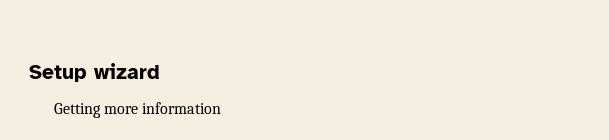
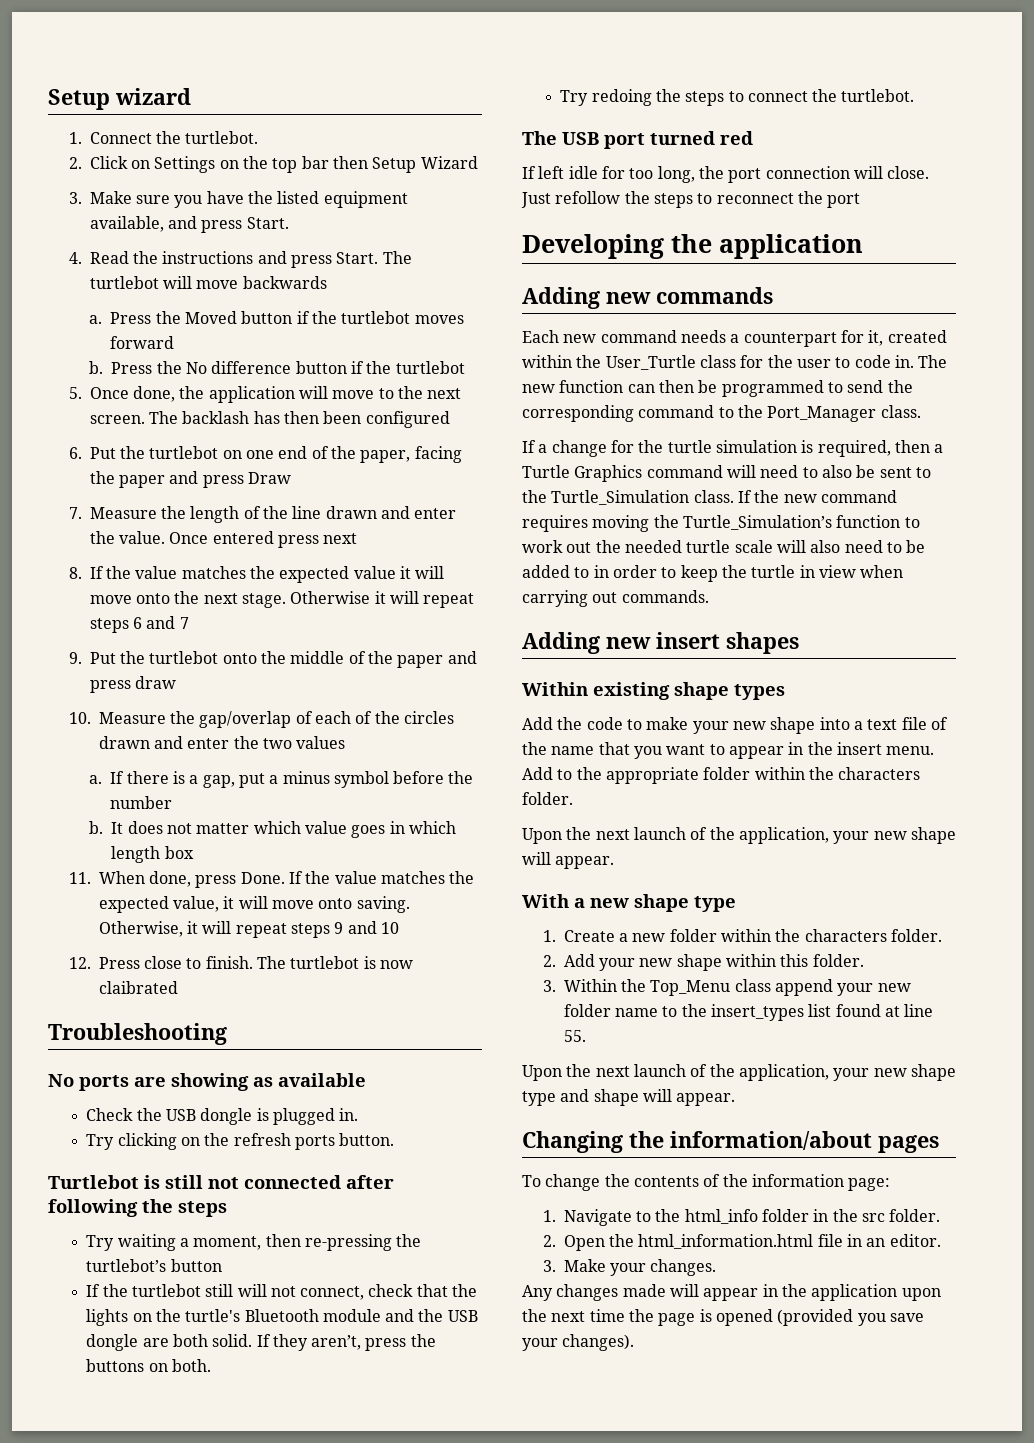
[54,102,222,118] Getting more information -> [68,131,259,144] [68,156,478,173] [68,191,408,208] [89,216,289,233] [68,251,412,268] [89,276,327,289] [89,311,464,324] [110,336,175,349] [89,361,465,374] [68,386,462,403] [89,411,450,428] [68,446,462,463] [89,471,291,488] [68,506,457,523] [89,531,358,548] [68,566,445,583] [89,591,475,608] [89,616,189,633] [68,651,477,668] [89,676,176,693] [68,711,454,728] [98,736,346,749] [89,771,474,788] [110,796,173,809] [89,821,456,838] [111,846,194,863] [68,871,475,888] [98,896,410,913] [98,921,399,938] [68,956,413,969] [98,981,178,994] [48,1023,227,1045] [48,1073,366,1091] [86,1108,359,1125] [86,1133,395,1150] [48,1175,394,1189] [48,1199,227,1217] [86,1234,422,1251] [86,1259,222,1272] [86,1284,478,1300] [86,1309,478,1326] [86,1334,436,1351] [86,1359,211,1372] [560,89,915,106] [522,131,753,149] [522,166,930,183] [521,191,861,208] [522,234,863,259] [522,287,773,309] [522,330,947,347] [522,355,948,370] [522,380,913,397] [522,405,921,422] [522,440,944,457] [522,465,931,482] [522,490,897,505] [522,515,920,532] [522,540,926,553] [522,565,904,582] [522,590,709,607] [522,632,799,654] [522,682,785,700] [522,717,948,734] [522,742,935,759] [522,767,921,784] [522,792,573,805] [522,827,956,844] [522,852,615,869] [522,894,736,912] [542,929,942,942] [542,954,864,971] [542,979,911,996] [563,1004,934,1021] [563,1030,586,1042] [522,1064,956,1081] [522,1089,736,1106] [522,1131,939,1153] [522,1174,891,1191] [542,1209,941,1226] [542,1234,941,1251] [542,1259,717,1276] [522,1284,941,1301] [522,1309,924,1326] [522,1334,635,1351] 1. Connect the turtlebot. // 2. Click on Settings on the top bar then Setup Wizard // 3. Make sure you have the listed equipment available, and press Start. // 4. Read the instructions and press Start. The turtlebot will move backwards // a. Press the Moved button if the turtlebot moves forward // b. Press the No difference button if the turtlebot // 5. Once done, the application will move to the next screen. The backlash has then been configured // 6. Put the turtlebot on one end of the paper, facing the paper and press Draw // 7. Measure the length of the line drawn and enter the value. Once entered press next // 8. If the value matches the expected value it will move onto the next stage. Otherwise it will repeat steps 6 and 7 // 9. Put the turtlebot onto the middle of the paper and press draw // 10. Measure the gap/overlap of each of the circles drawn and enter the two values // a. If there is a gap, put a minus symbol before the number // b. It does not matter which value goes in which length box // 11. When done, press Done. If the value matches the expected value, it will move onto saving. Otherwise, it will repeat steps 9 and 10 // 12. Press close to finish. The turtlebot is now claibrated // Troubleshooting // No ports are showing as available // Check the USB dongle is plugged in. // Try clicking on the refresh ports button. // Turtlebot is still not connected after following the steps // Try waiting a moment, then re-pressing the turtlebot’s button // If the turtlebot still will not connect, check that the lights on the turtle's Bluetooth module and the USB dongle are both solid. If they aren’t, press the buttons on both. // Try redoing the steps to connect the turtlebot. // The USB port turned red // If left idle for too long, the port connection will close. Just refollow the steps to reconnect the port // Developing the application // Adding new commands // Each new command needs a counterpart for it, created within the User_Turtle class for the user to code in. The new function can then be programmed to send the corresponding command to the Port_Manager class. // If a change for the turtle simulation is required, then a Turtle Graphics command will need to also be sent to the Turtle_Simulation class. If the new command requires moving the Turtle_Simulation’s function to work out the needed turtle scale will also need to be added to in order to keep the turtle in view when carrying out commands. // Adding new insert shapes // Within existing shape types // Add the code to make your new shape into a text file of the name that you want to appear in the insert menu. Add to the appropriate folder within the characters folder. // Upon the next launch of the application, your new shape will appear. // With a new shape type // 1. Create a new folder within the characters folder. // 2. Add your new shape within this folder. // 3. Within the Top_Menu class append your new folder name to the insert_types list found at line 55. // Upon the next launch of the application, your new shape type and shape will appear. // Changing the information/about pages // To change the contents of the information page: // 1. Navigate to the html_info folder in the src folder. // 2. Open the html_information.html file in an editor. // 3. Make your changes. // Any changes made will appear in the application upon the next time the page is opened (provided you save your changes).

